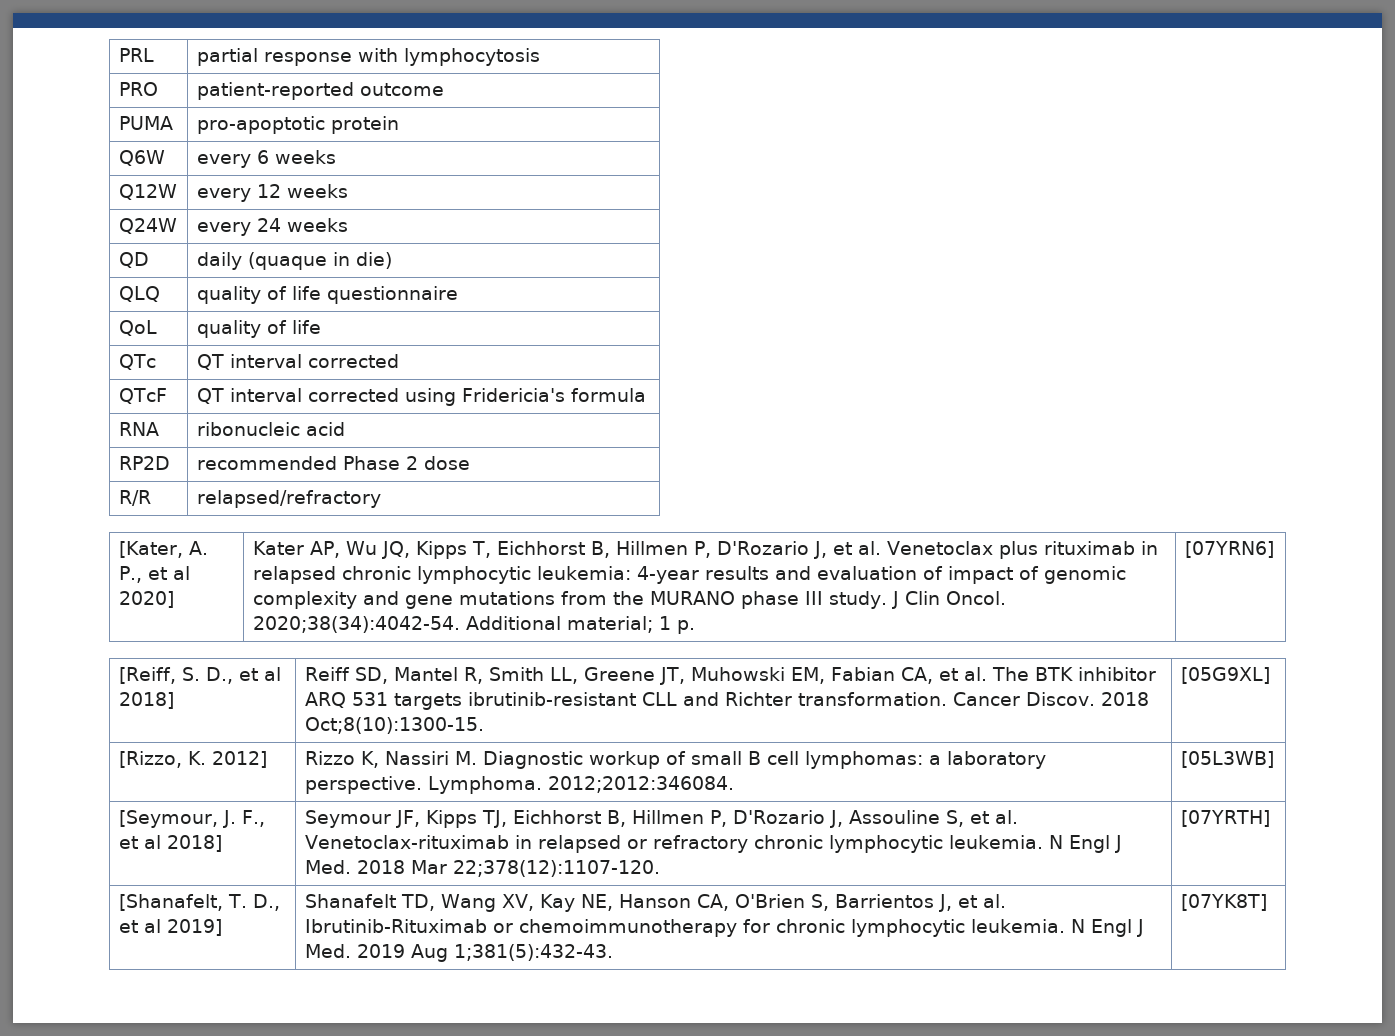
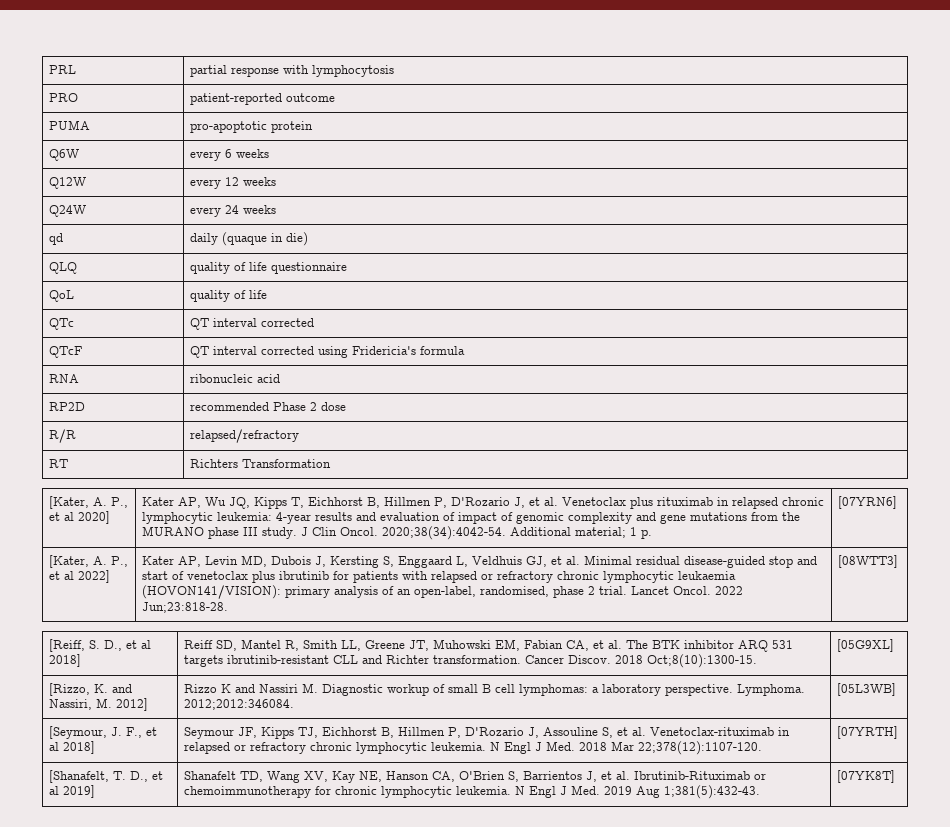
[118,252,149,268] QD -> [49,233,64,245] qd
(381, 499) none -> [49,459,69,468] [190,459,332,468] // RT | Richters Transformation
(1274, 549) none -> [49,555,129,568] [49,570,111,583] [142,555,818,568] [142,571,737,583] [142,585,744,599] [142,602,229,613] [838,555,899,568] // [Kater, A. P., et al 2022] | Kater AP, Levin MD, Dubois J, Kersting S, Enggaard L, Veldhuis GJ, et al. Minimal residual disease-guided stop and start of venetoclax plus ibrutinib for patients with relapsed or refractory chronic lymphocytic leukaemia (HOVON141/VISION): primary analysis of an open-label, randomised, phase 2 trial. Lancet Oncol. 2022 Jun;23:818-28. | [08WTT3]
(206, 758) none -> [112,684,133,693] [49,698,113,710] and Nassiri, M.
[360,751,379,768] K, -> [221,684,256,693] K and

